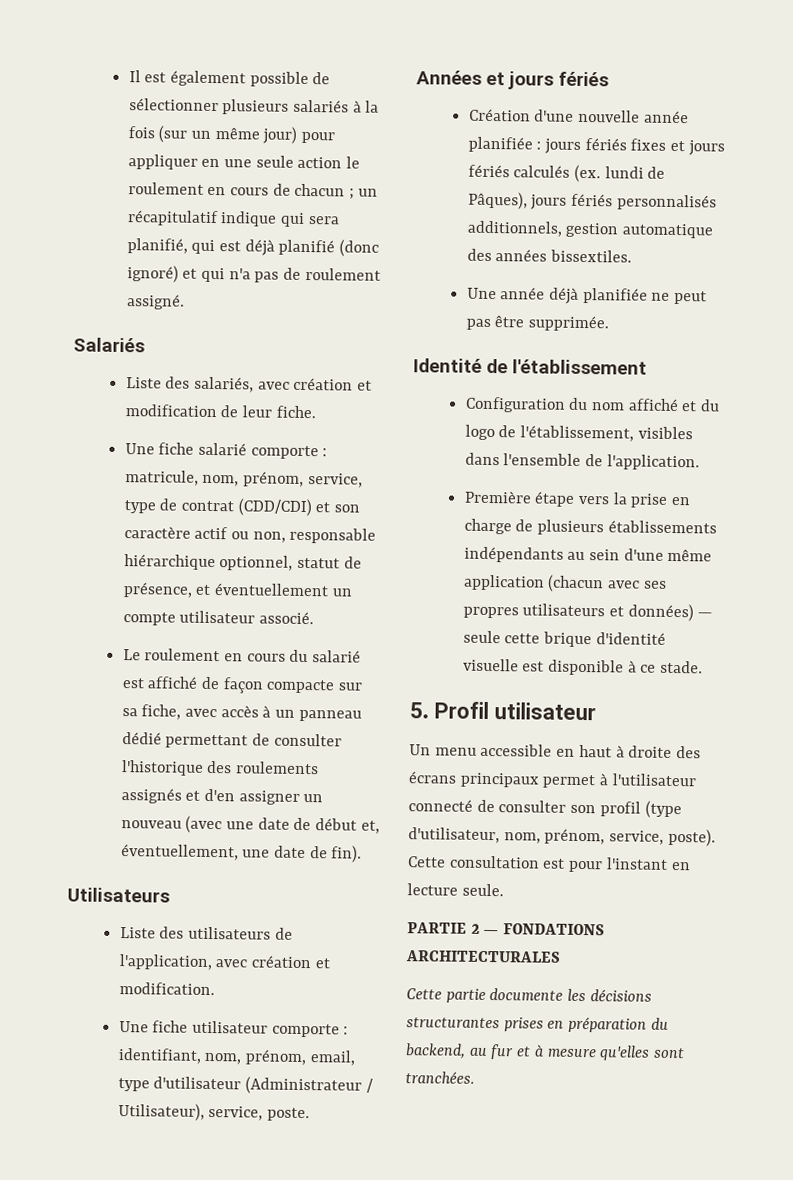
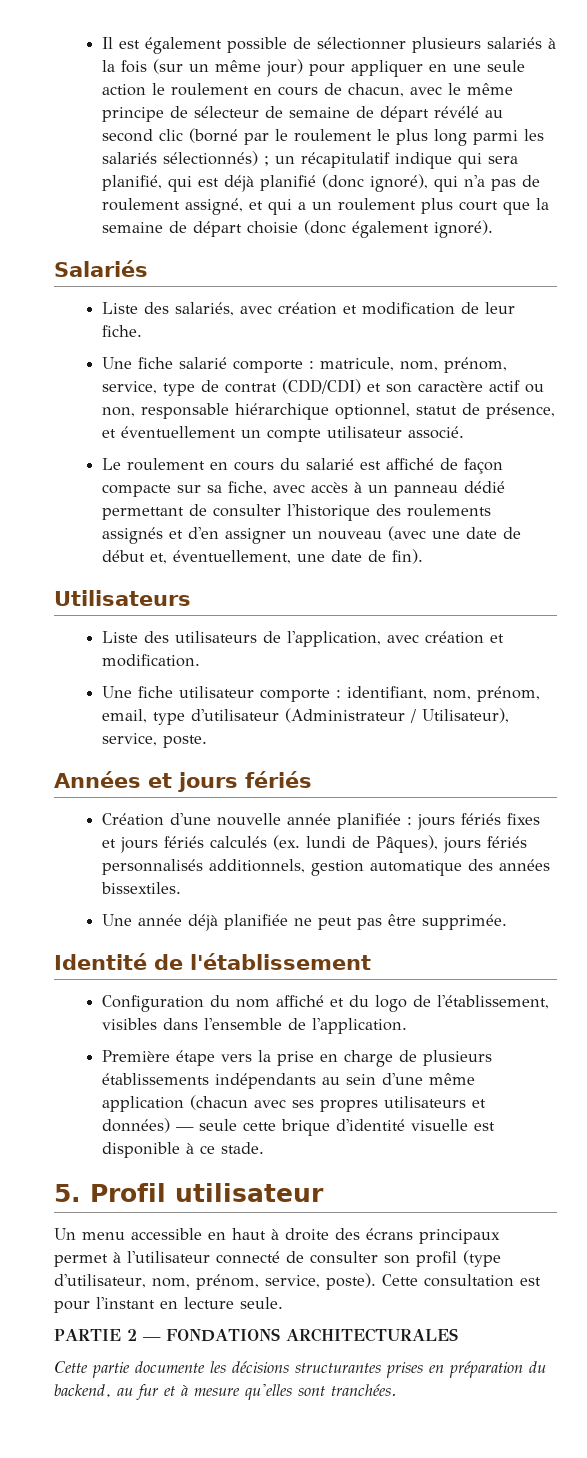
[294,183,346,197] chacun -> [348,83,514,97] [102,106,504,122] [102,128,545,146] [102,151,259,166] chacun, avec le même principe de sélecteur de semaine de départ révélé au second clic (borné par le roulement le plus long parmi les salariés sélectionnés)
[126,265,198,283] ignoré) et -> [370,174,429,192] ignoré),
[126,294,185,310] assigné. -> [185,198,550,215] [102,220,494,238] assigné, et qui a un roulement plus court que la semaine de départ choisie (donc également ignoré).

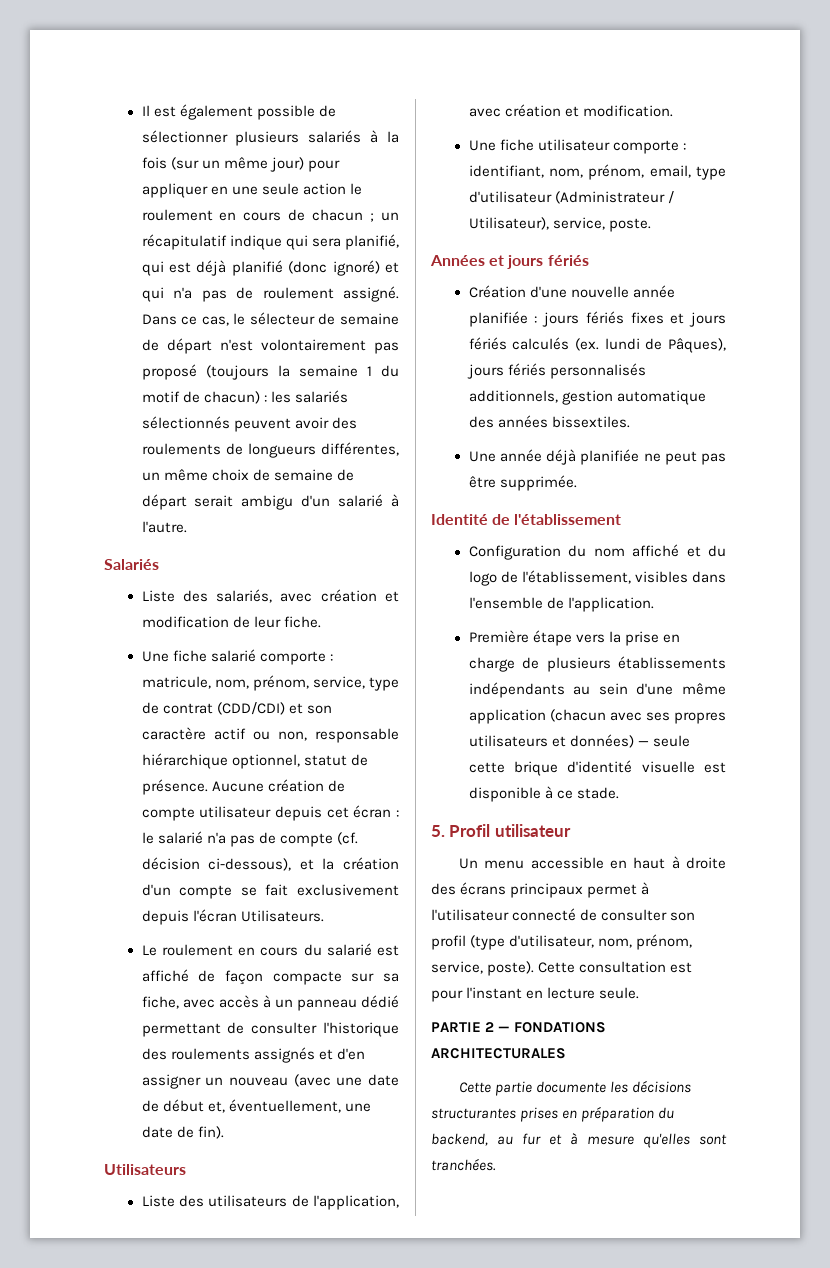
[348,83,514,97] [102,106,504,122] [102,128,545,146] [102,151,259,166] chacun, avec le même principe de sélecteur de semaine de départ révélé au second clic (borné par le roulement le plus long parmi les salariés sélectionnés) -> [312,209,364,221] chacun
[370,174,429,192] ignoré), -> [332,260,400,276] ignoré) et
[185,198,550,215] [102,220,494,238] assigné, et qui a un roulement plus court que la semaine de départ choisie (donc également ignoré). -> [343,286,399,302] [141,312,399,326] [141,338,399,354] [141,364,399,380] [141,390,348,404] [141,416,357,432] [141,442,399,458] [141,469,354,481] [141,494,399,510] [141,521,187,533] assigné. Dans ce cas, le sélecteur de semaine de départ n'est volontairement pas proposé (toujours la semaine 1 du motif de chacun) : les salariés sélectionnés peuvent avoir des roulements de longueurs différentes, un même choix de semaine de départ serait ambigu d'un salarié à l'autre.
[486,403,556,419] [102,426,465,442] présence, et éventuellement un compte utilisateur associé. -> [141,779,345,795] [141,805,399,821] [141,831,358,847] [141,857,400,871] [141,884,400,899] [141,909,324,925] présence. Aucune création de compte utilisateur depuis cet écran : le salarié n'a pas de compte (cf. décision ci-dessous), et la création d'un compte se fait exclusivement depuis l'écran Utilisateurs.

